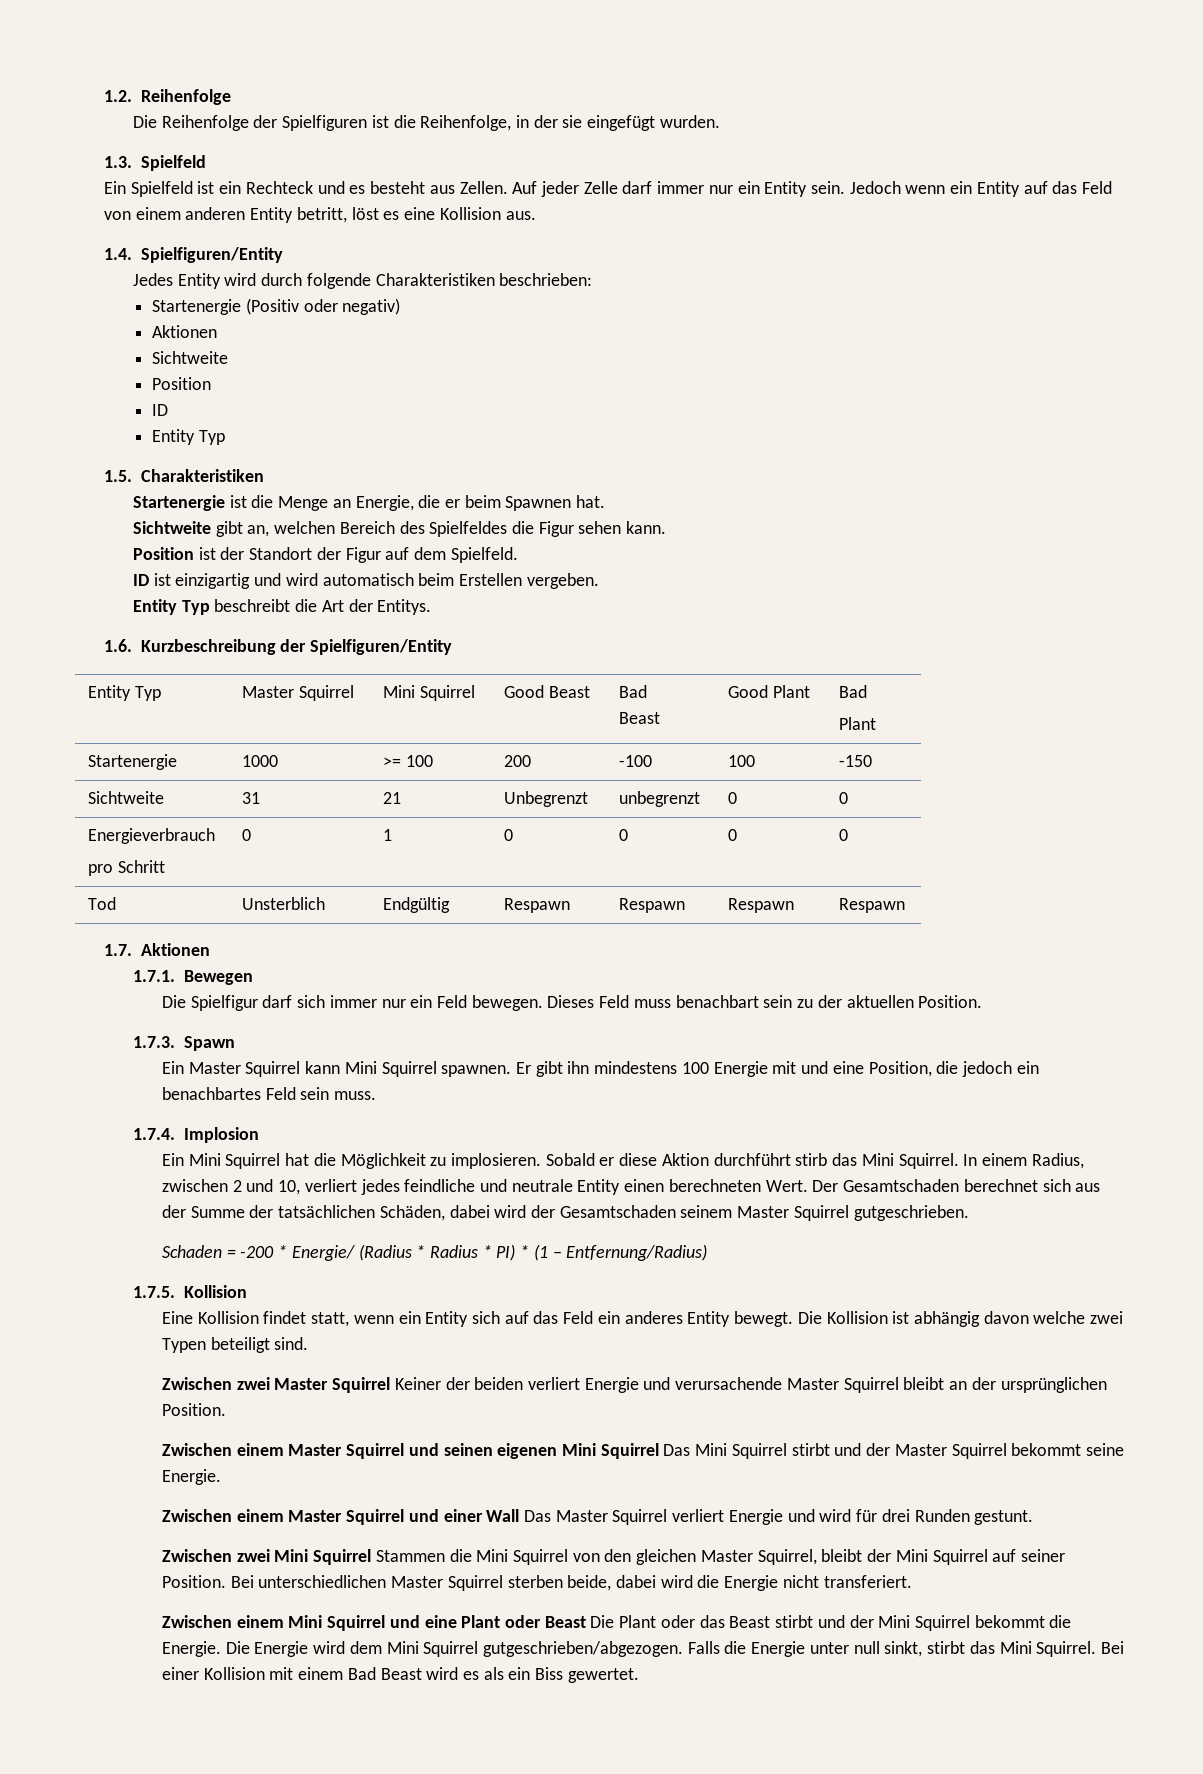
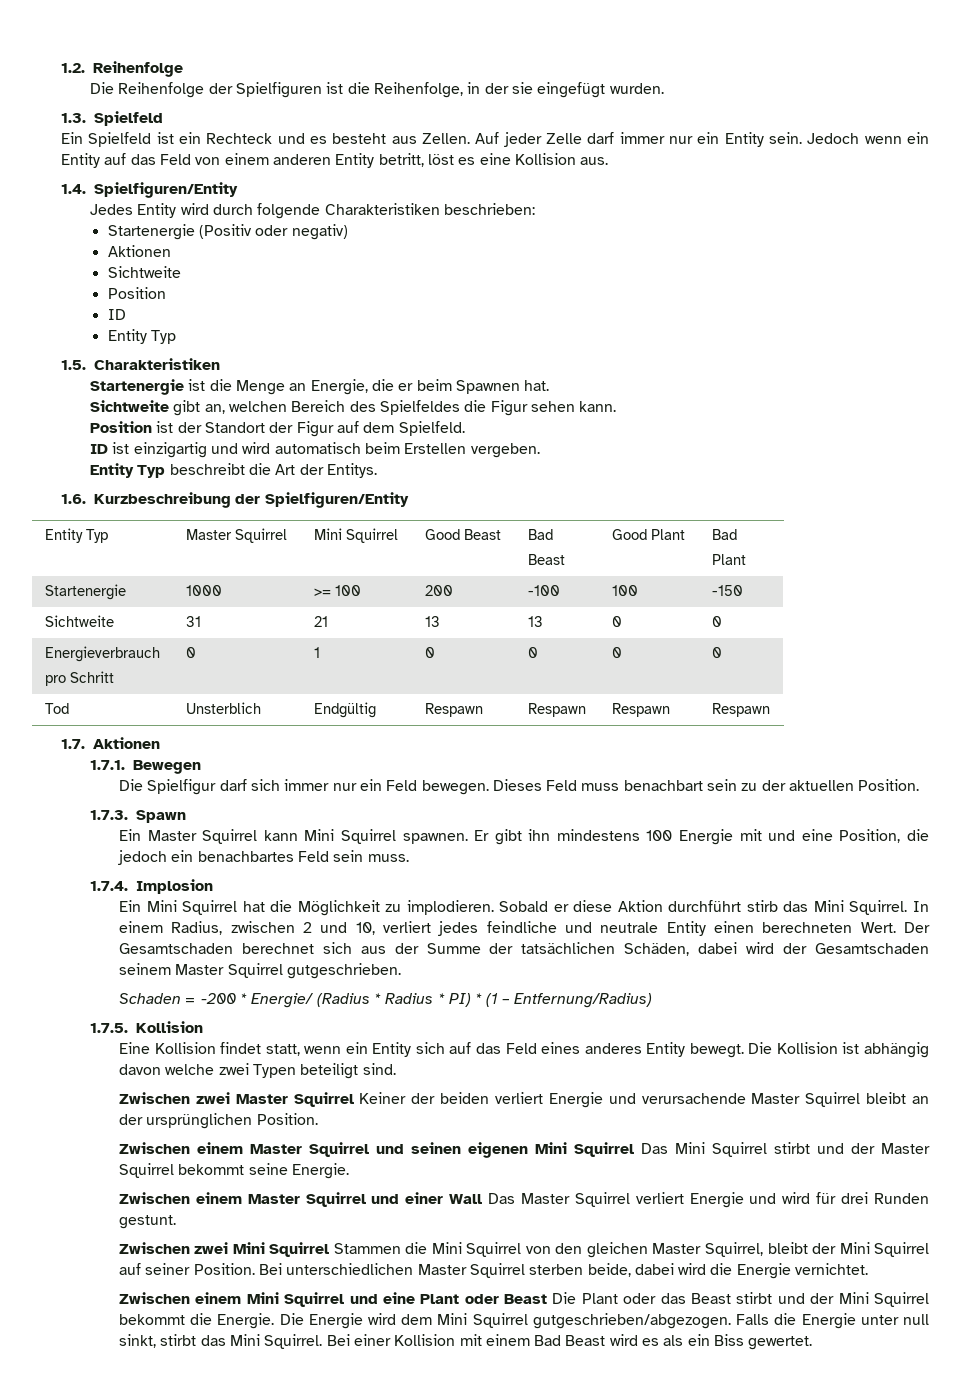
[504,791,589,807] [619,791,701,807] Unbegrenzt | unbegrenzt -> [424,616,440,627] [527,616,543,627] 13 | 13
[451,1153,542,1169] implosieren. -> [406,900,494,915] implodieren.
[597,1311,620,1324] ein -> [541,1042,581,1054] eines
[782,1575,912,1588] nicht transferiert. -> [795,1263,869,1275] vernichtet.

